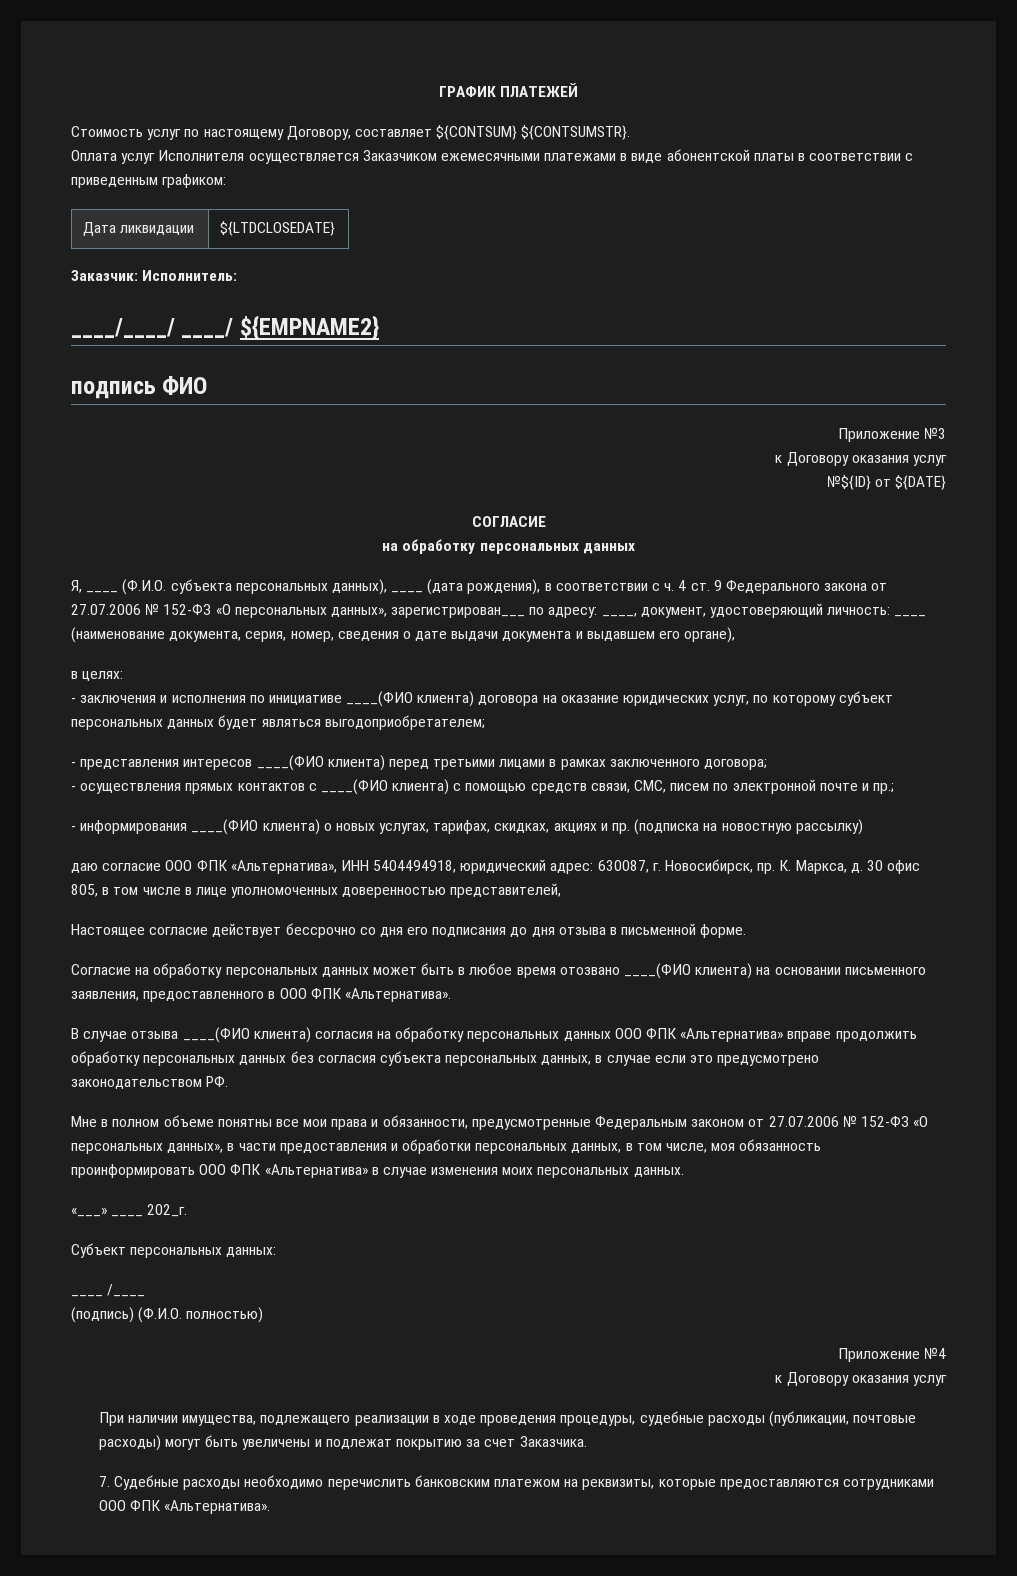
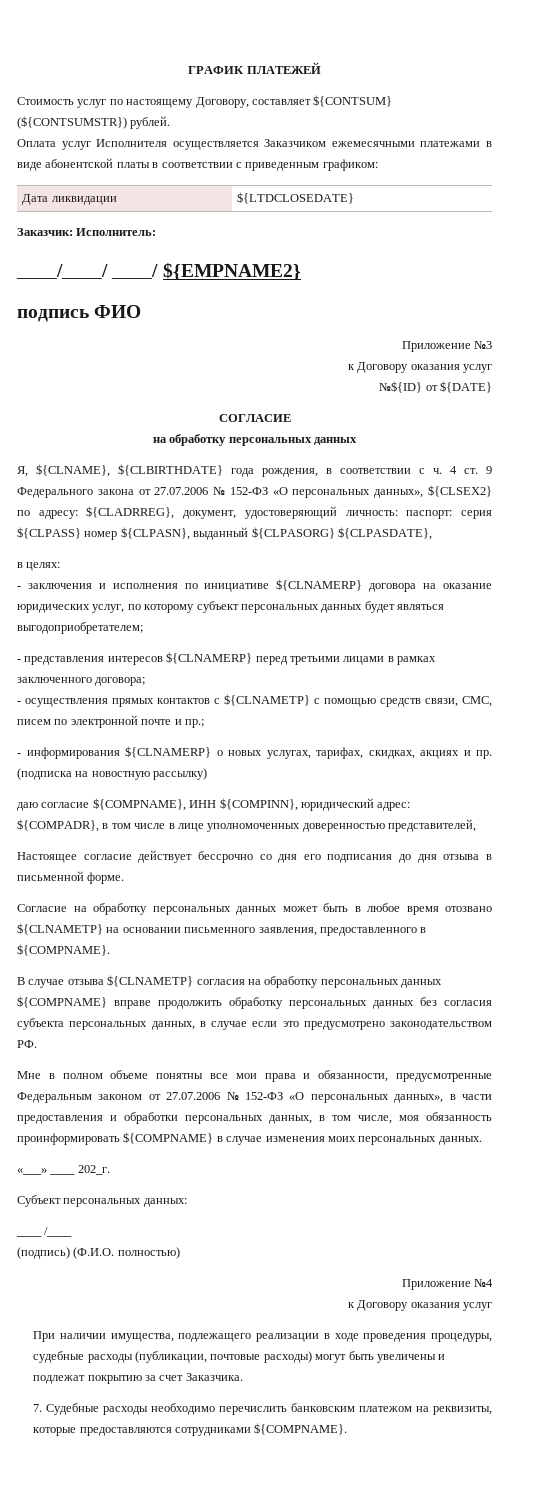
[521,125,631,140] ${CONTSUMSTR}. -> [17,116,171,129] (${CONTSUMSTR}) рублей.
[86,579,541,595] ____ (Ф.И.О. субъекта персональных данных), ____ (дата рождения), -> [36,464,318,477] ${CLNAME}, ${CLBIRTHDATE} года рождения,
[391,607,526,618] зарегистрирован___ -> [427,485,492,497] ${CLSEX2}
[601,613,637,617] ____, -> [86,506,175,519] ${CLADRREG},
[894,615,927,617] [71,627,736,643] ____ (наименование документа, серия, номер, сведения о дате выдачи документа и выдавшем его органе), -> [406,510,493,519] [17,527,432,540] паспорт: серия ${CLPASS} номер ${CLPASN}, выданный ${CLPASORG} ${CLPASDATE},
[346,691,475,707] ____(ФИО клиента) -> [276,579,363,591] ${CLNAMERP}
[256,755,385,771] ____(ФИО клиента) -> [166,652,253,664] ${CLNAMERP}
[320,779,450,795] ____(ФИО клиента) -> [224,694,310,706] ${CLNAMETP}
[191,819,320,835] ____(ФИО клиента) -> [125,746,211,758] ${CLNAMERP}
[165,859,921,874] [71,884,98,897] ООО ФПК «Альтернатива», ИНН 5404494918, юридический адрес: 630087, г. Новосибирск, пр. К. Маркса, д. 30 офис 805, -> [92,798,411,811] [17,819,99,832] ${COMPNAME}, ИНН ${COMPINN}, юридический адрес: ${COMPADR},
[624,963,753,979] ____(ФИО клиента) -> [17,923,103,935] ${CLNAMETP}
[279,988,451,1002] ООО ФПК «Альтернатива». -> [17,944,110,956] ${COMPNAME}.
[182,1027,311,1043] ____(ФИО клиента) -> [107,975,194,987] ${CLNAMETP}
[614,1028,784,1042] ООО ФПК «Альтернатива» -> [17,996,107,1008] ${COMPNAME}
[199,1164,368,1178] ООО ФПК «Альтернатива» -> [123,1132,214,1144] ${COMPNAME}
[98,1500,271,1514] ООО ФПК «Альтернатива». -> [254,1423,348,1435] ${COMPNAME}.

